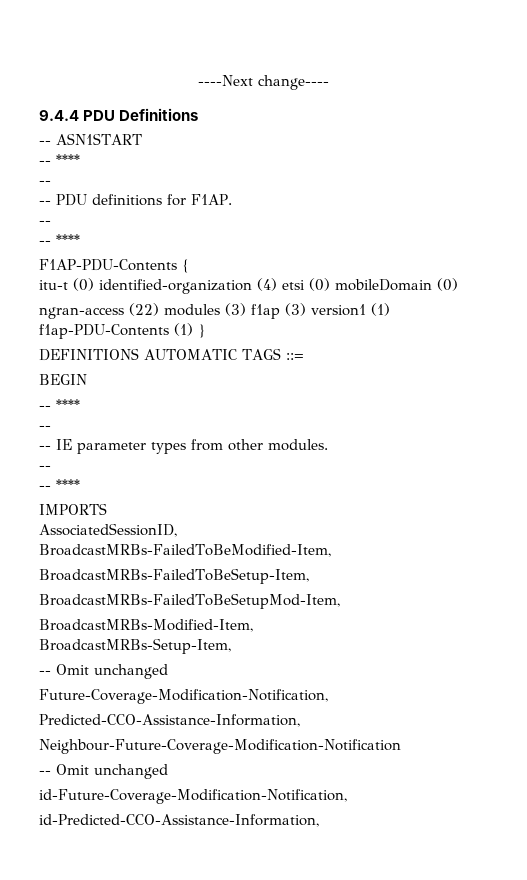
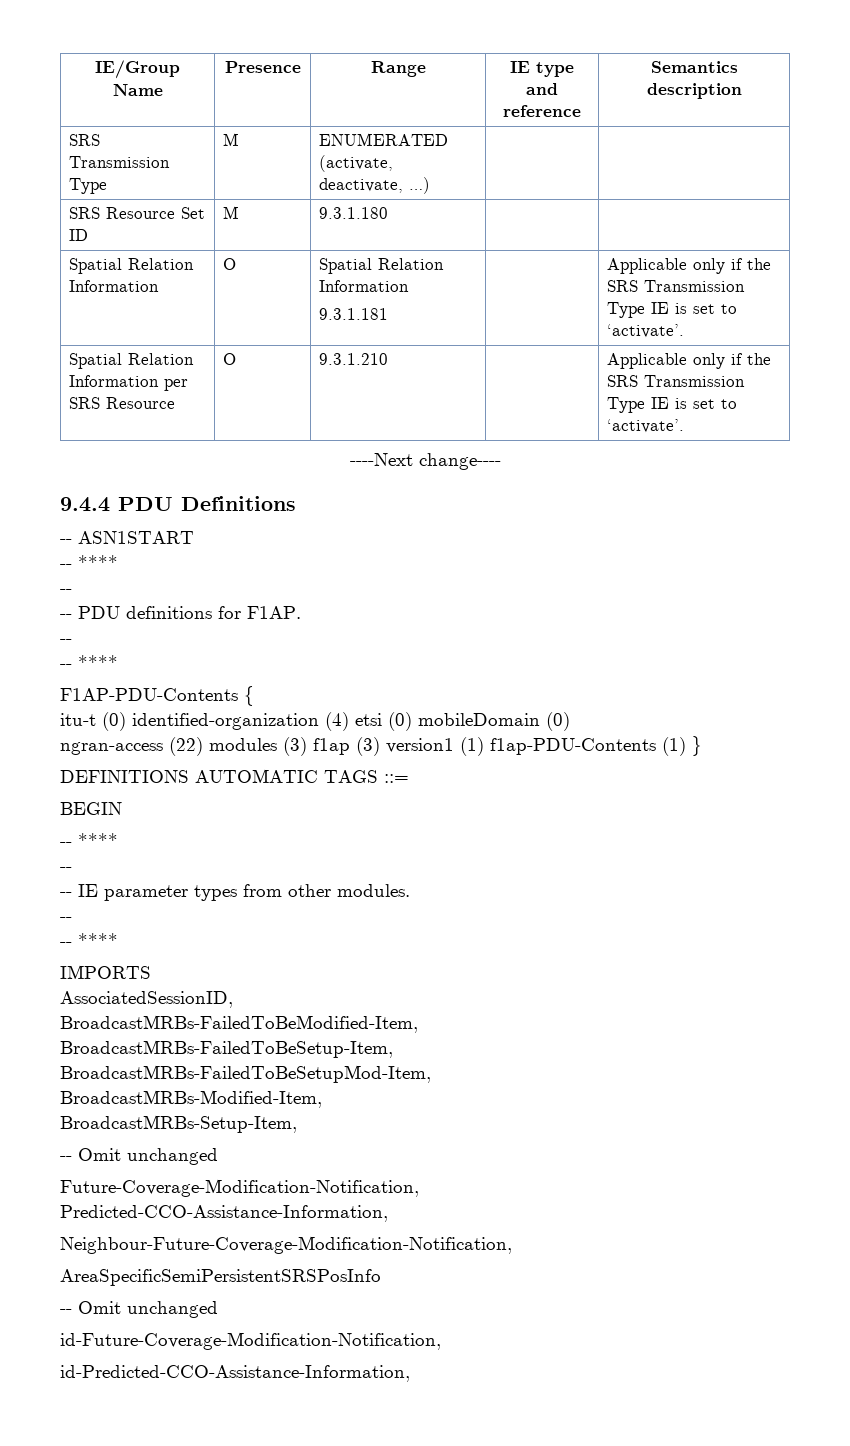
(198, 80) none -> [95,60,180,79] [112,84,163,96] [224,61,301,73] [370,61,426,77] [510,61,574,77] [526,83,558,95] [503,105,581,117] [650,61,738,73] [646,83,742,99] [69,134,101,146] [69,156,171,168] [69,178,108,194] [223,133,240,146] [319,133,449,146] [319,155,394,172] [319,177,431,194] [69,207,206,219] [69,229,89,241] [223,206,240,219] [319,207,389,219] [69,258,195,274] [69,280,160,292] [223,258,237,270] [319,258,445,274] [319,280,410,292] [319,308,389,320] [607,258,772,274] [607,280,746,292] [607,302,738,318] [607,324,685,338] [69,353,195,369] [69,375,189,391] [69,397,176,409] [223,353,237,365] [319,353,389,365] [607,353,772,369] [607,375,746,387] [607,397,738,413] [607,419,685,433] IE/Group Name | Presence | Range | IE type and reference | Semantics description // SRS Transmission Type | M | ENUMERATED (activate, deactivate, …) | | // SRS Resource Set ID | M | 9.3.1.180 | | // Spatial Relation Information | O | Spatial Relation Information // 9.3.1.181 | | Applicable only if the SRS Transmission Type IE is set to ‘activate’. // Spatial Relation Information per SRS Resource | O | 9.3.1.210 | | Applicable only if the SRS Transmission Type IE is set to ‘activate’. //
[39,739,401,754] Neighbour-Future-Coverage-Modification-Notification -> [60,1236,512,1254] [60,1269,381,1286] Neighbour-Future-Coverage-Modification-Notification, // AreaSpecificSemiPersistentSRSPosInfo

